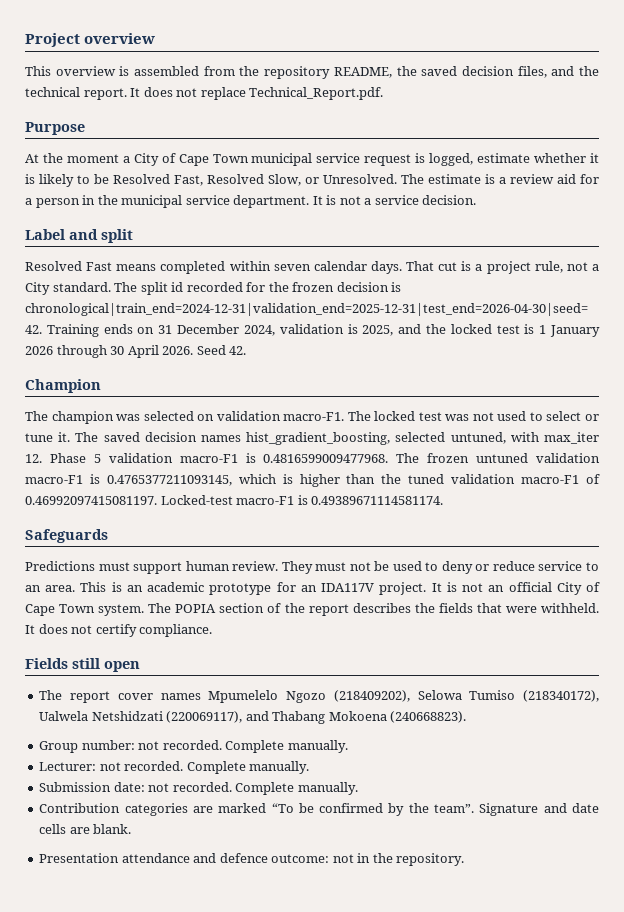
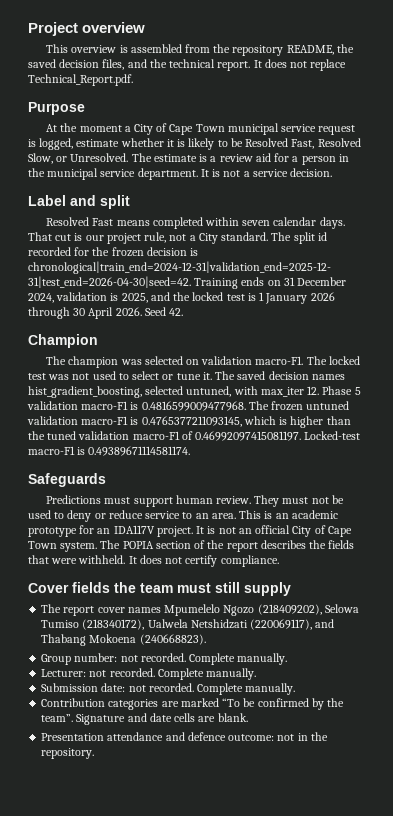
[475,264,483,271] a -> [85,235,104,241] our
[25,658,140,672] Fields still open -> [28,582,291,596] Cover fields the team must still supply

